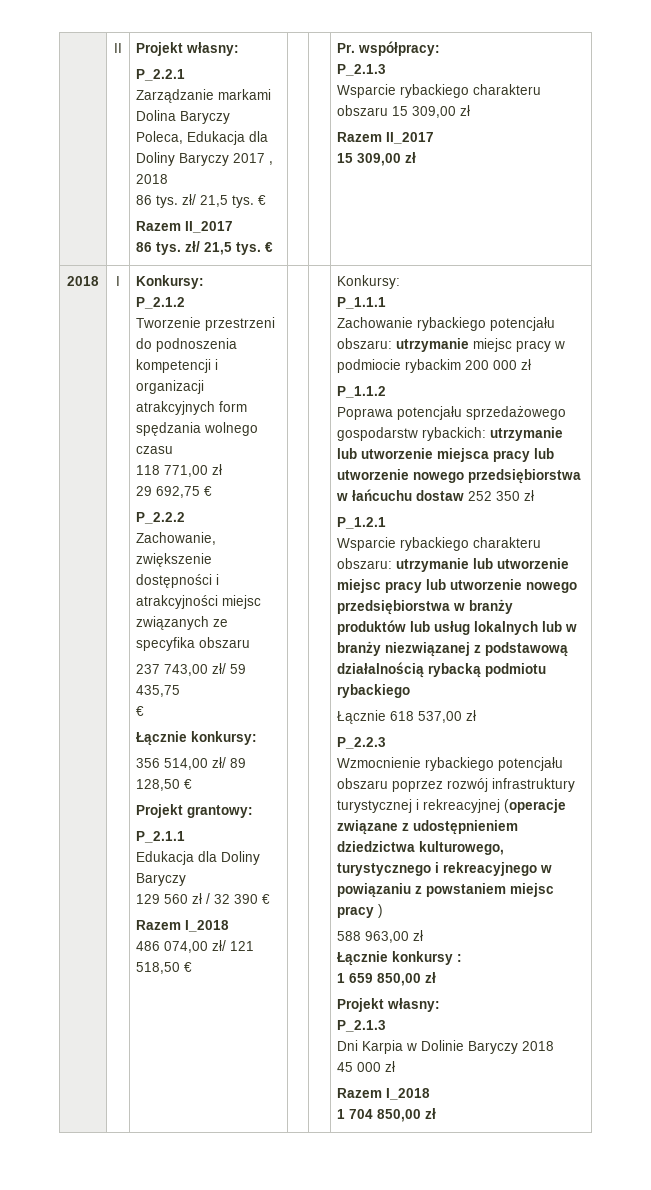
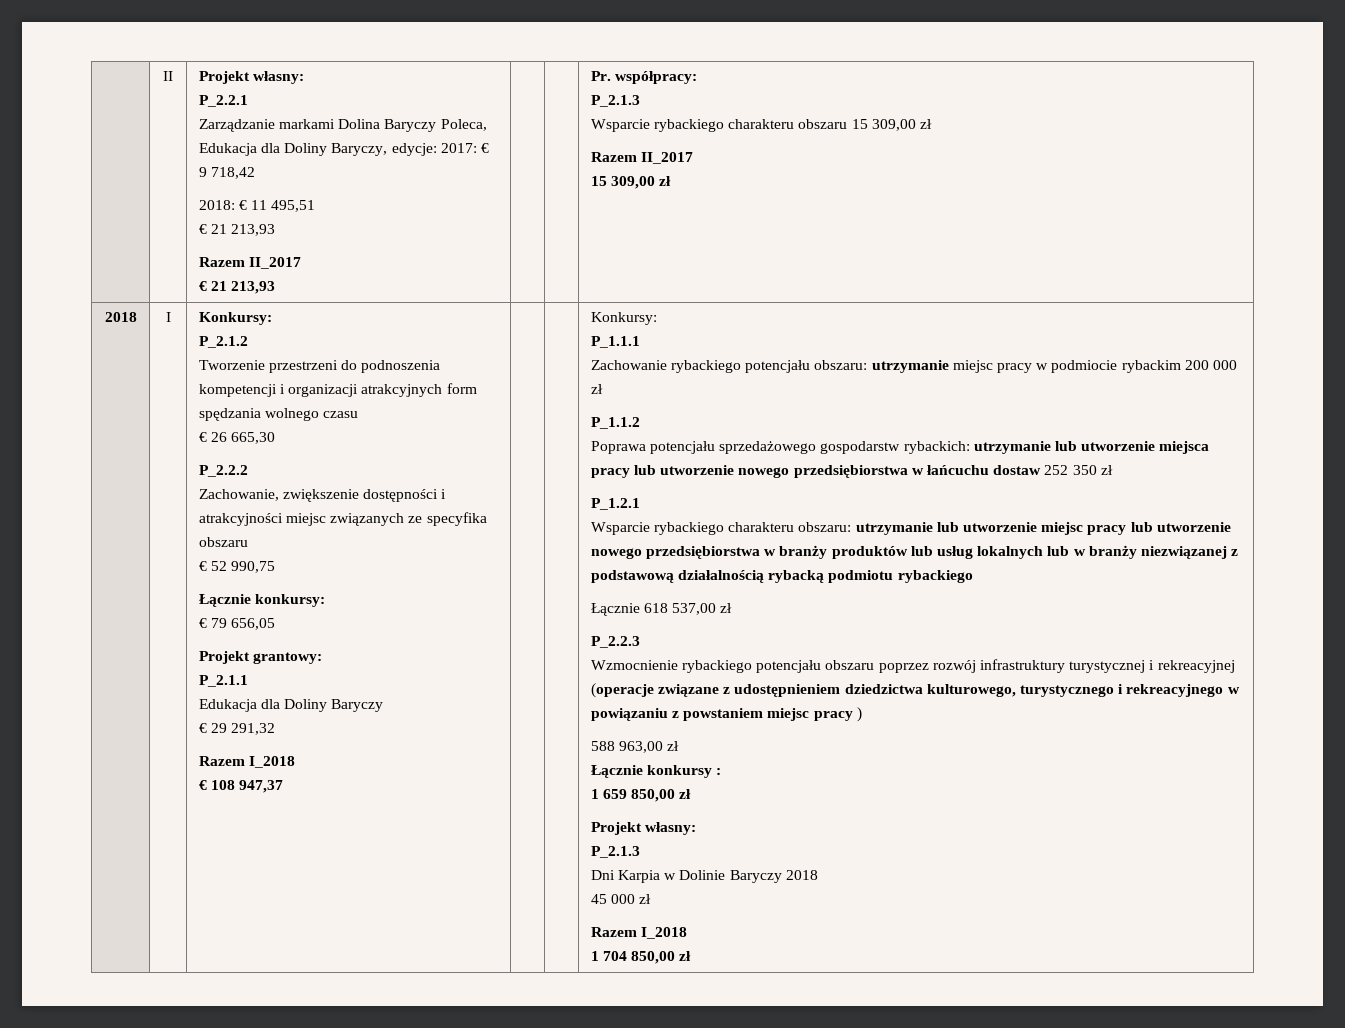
[179,153,274,166] [136,174,169,184] [136,194,267,208] [136,221,234,233] [136,241,274,255] Baryczy 2017 , 2018 // 86 tys. zł/ 21,5 tys. € // Razem II_2017 // 86 tys. zł/ 21,5 tys. € -> [331,143,489,156] [198,167,256,179] [198,200,316,212] [198,224,276,236] [198,257,302,269] [198,281,276,294] Baryczy, edycje: 2017: € 9 718,42 // 2018: € 11 495,51 // € 21 213,93 // Razem II_2017 // € 21 213,93
[136,464,223,477] [136,486,213,498] 118 771,00 zł // 29 692,75 € -> [198,432,276,444] € 26 665,30
[136,663,247,676] [136,685,181,697] [136,706,145,716] // 237 743,00 zł/ 59 435,75 // € -> [198,561,276,573] // € 52 990,75
[136,757,247,770] [136,779,193,791] 356 514,00 zł/ 89 128,50 € -> [198,618,276,630] € 79 656,05
[136,893,271,904] [136,920,230,932] [136,940,255,953] [136,962,193,974] 129 560 zł / 32 390 € // Razem I_2018 // 486 074,00 zł/ 121 518,50 € -> [198,723,276,735] [198,756,296,768] [198,780,284,793] € 29 291,32 // Razem I_2018 // € 108 947,37

